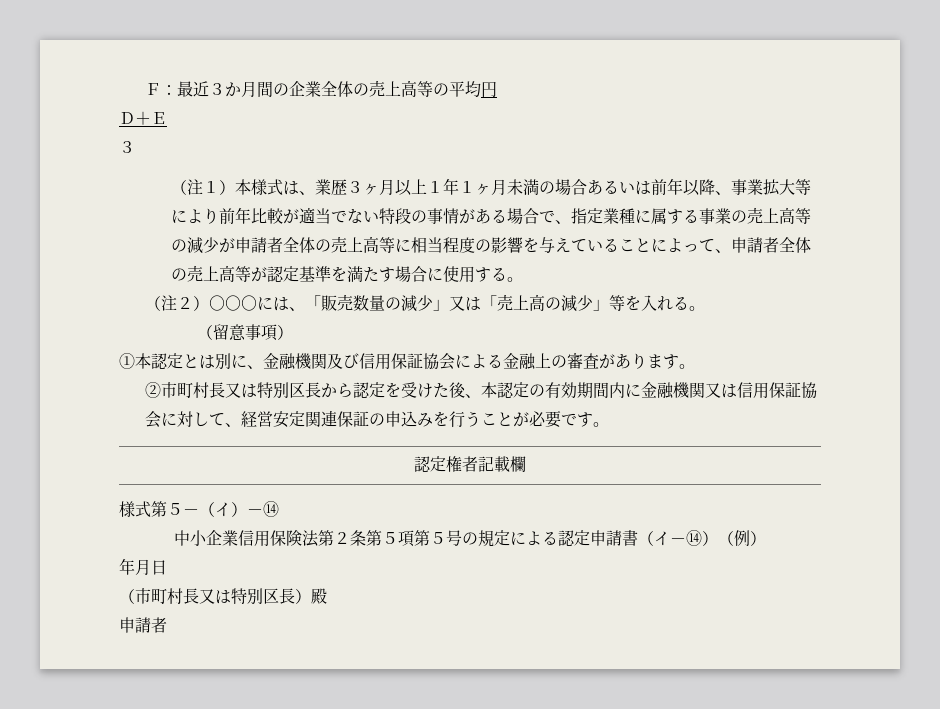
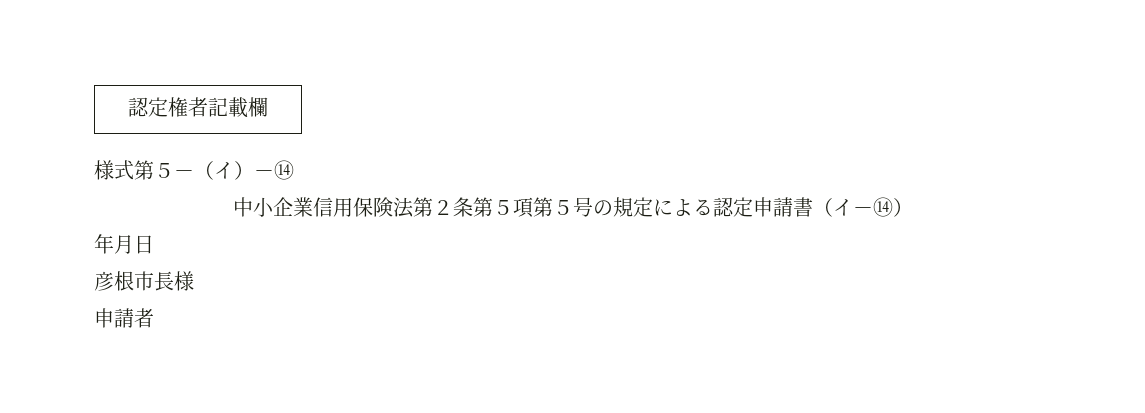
[144,80,497,98] [119,111,167,125] [119,141,135,153] [170,178,811,196] [170,207,811,225] [170,236,811,254] [170,265,523,283] [144,294,705,312] [196,324,293,341] [119,352,695,370] [144,382,817,399] [144,410,609,428] Ｆ：最近３か月間の企業全体の売上高等の平均円 // Ｄ＋Ｅ // ３ // （注１）本様式は、業歴３ヶ月以上１年１ヶ月未満の場合あるいは前年以降、事業拡大等により前年比較が適当でない特段の事情がある場合で、指定業種に属する事業の売上高等の減少が申請者全体の売上高等に相当程度の影響を与えていることによって、申請者全体の売上高等が認定基準を満たす場合に使用する。 // （注２）○○○には、「販売数量の減少」又は「売上高の減少」等を入れる。 // （留意事項） // ①本認定とは別に、金融機関及び信用保証協会による金融上の審査があります。 // ②市町村長又は特別区長から認定を受けた後、本認定の有効期間内に金融機関又は信用保証協会に対して、経営安定関連保証の申込みを行うことが必要です。 // -> (128, 107) none
[718,530,766,546] （例） -> (913, 207) none
[119,588,327,605] （市町村長又は特別区長）殿 -> [94,271,194,291] 彦根市長様

